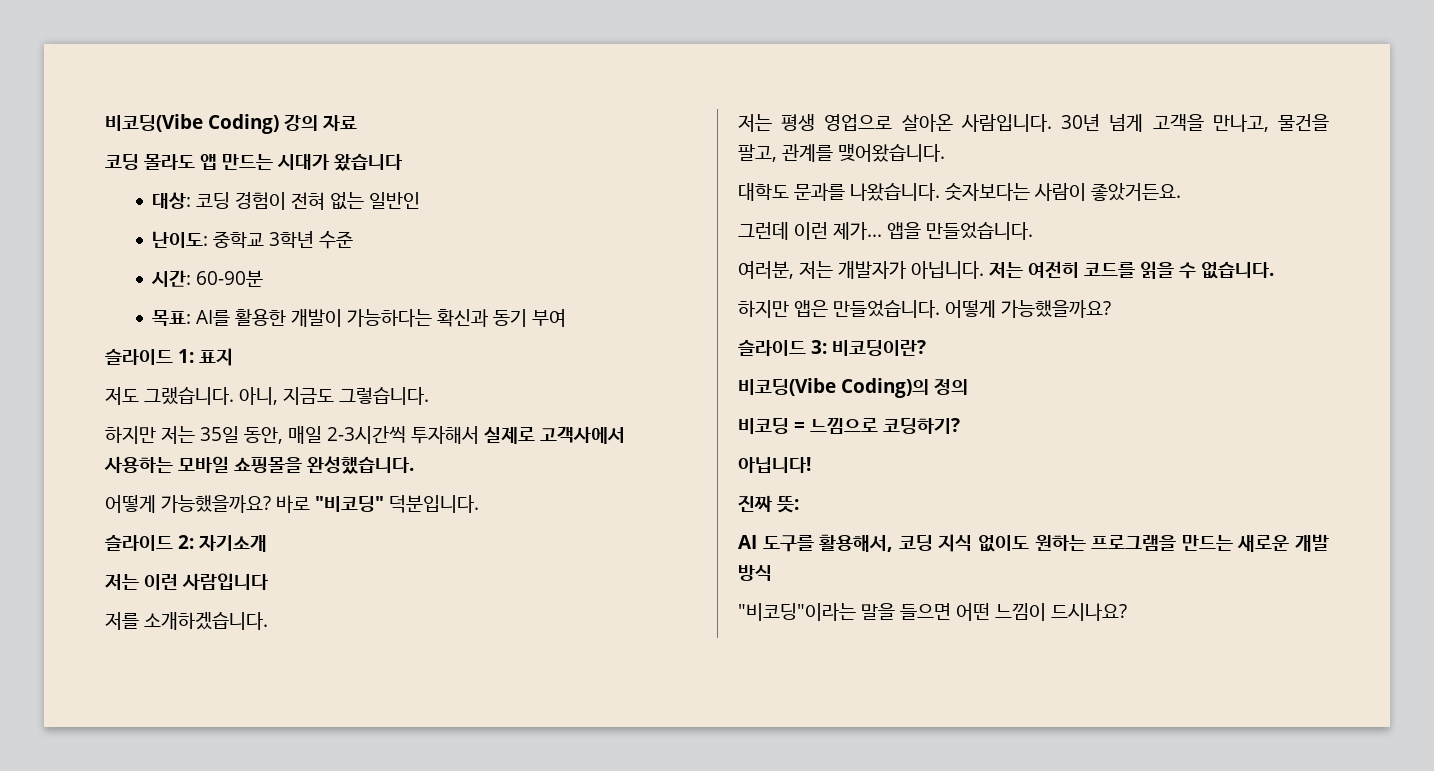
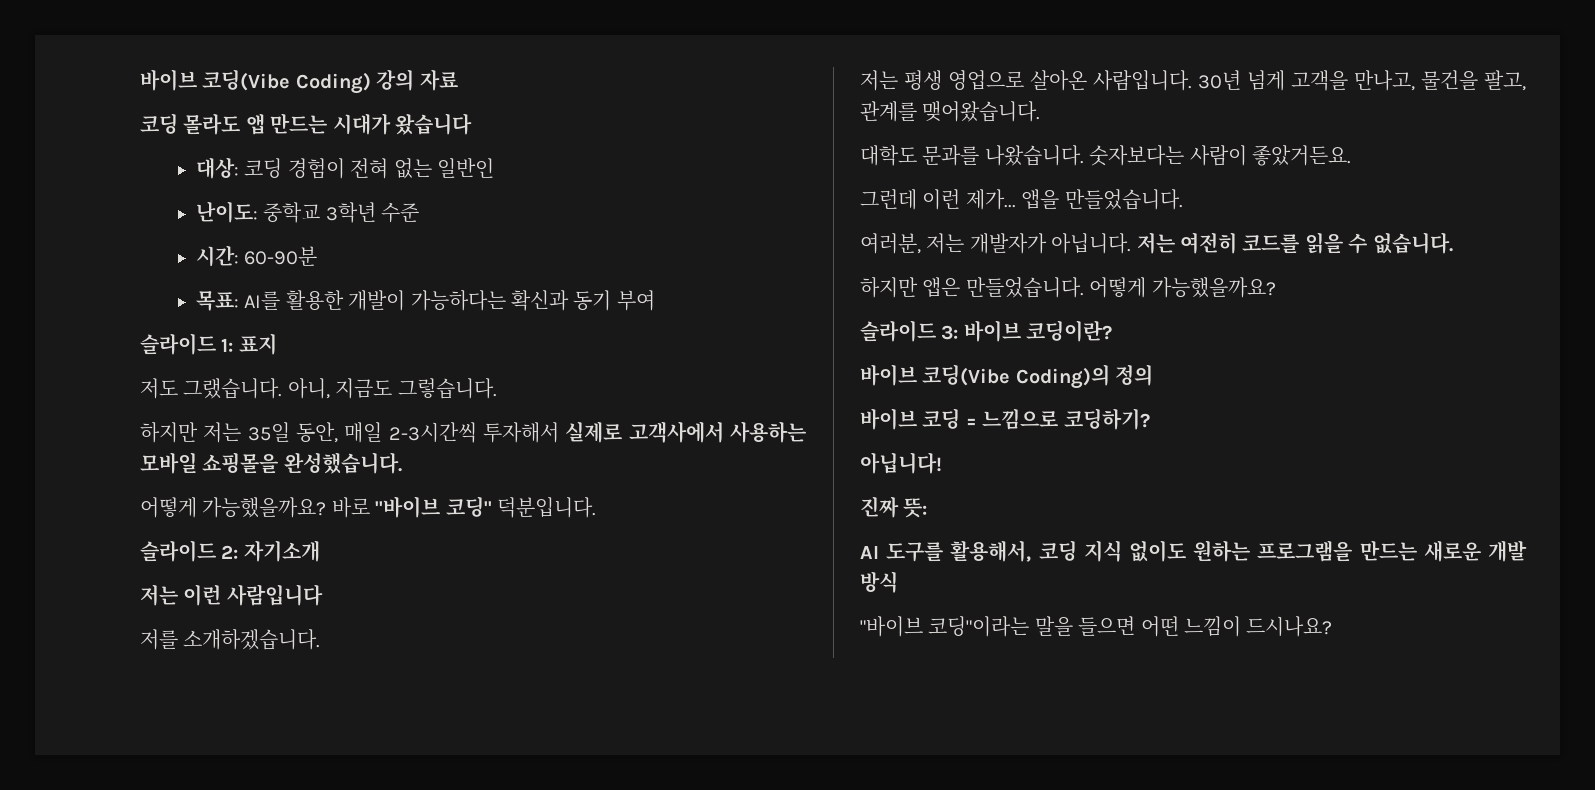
[105,114,203,132] 비코딩(Vibe -> [140,69,291,91] 바이브 코딩(Vibe
[315,496,384,512] "비코딩" -> [375,496,492,518] "바이브 코딩"
[832,340,926,356] [738,378,836,396] 비코딩이란? // 비코딩(Vibe -> [963,320,1113,342] [860,364,1011,386] 바이브 코딩이란? // 바이브 코딩(Vibe
[738,418,789,434] 비코딩 -> [860,408,961,430] 바이브 코딩
[738,603,856,621] "비코딩"이라는 -> [860,616,1030,637] "바이브 코딩"이라는

